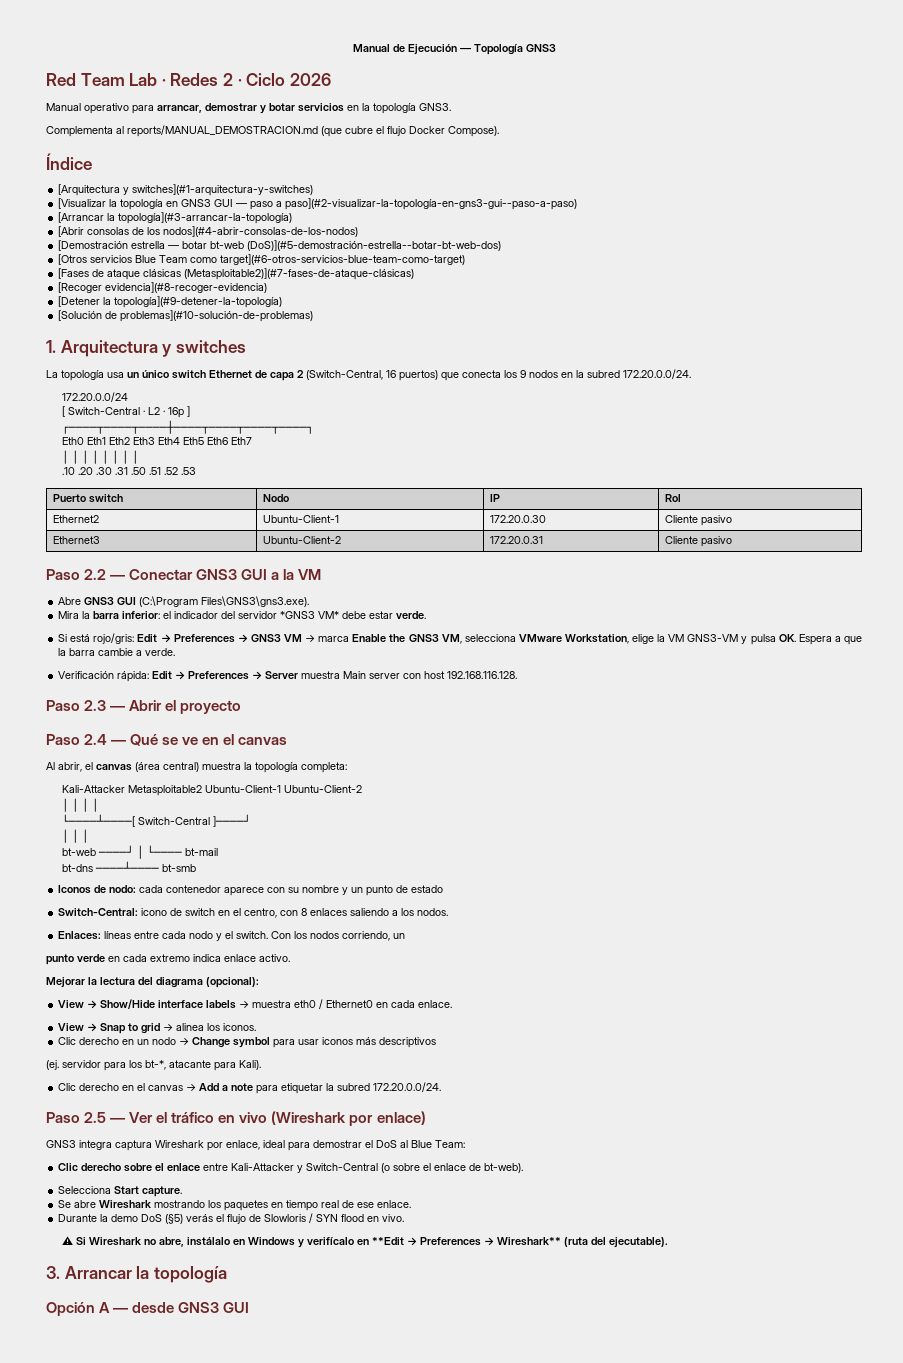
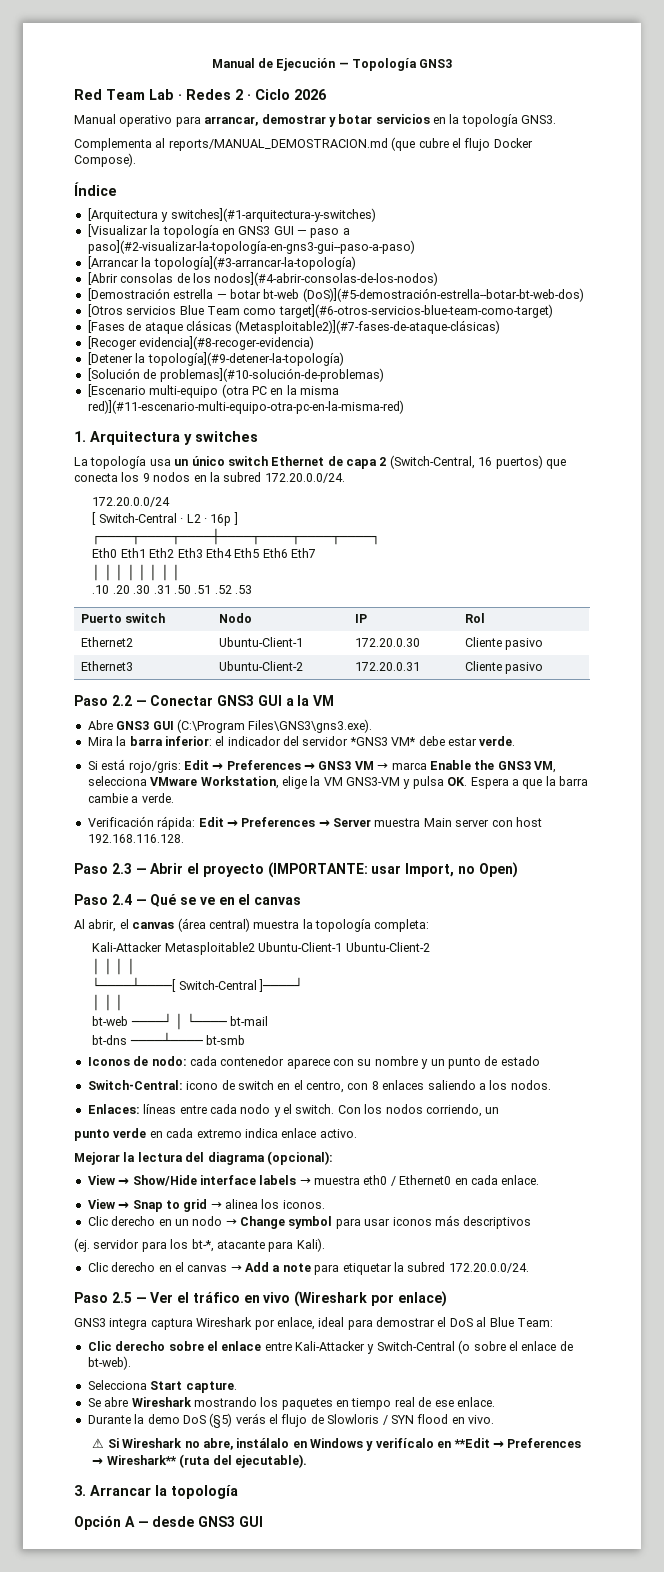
(314, 316) none -> [87,384,339,398] [87,400,404,414] // [Escenario multi-equipo (otra PC en la misma red)](#11-escenario-multi-equipo-otra-pc-en-la-misma-red)
(242, 707) none -> [267,862,518,878] (IMPORTANTE: usar Import, no Open)

